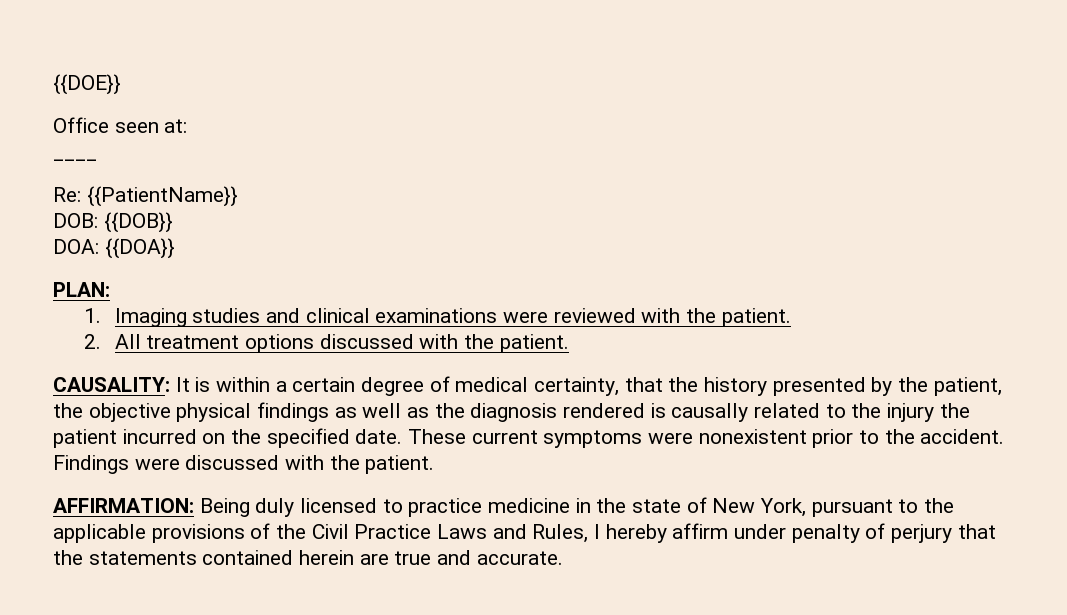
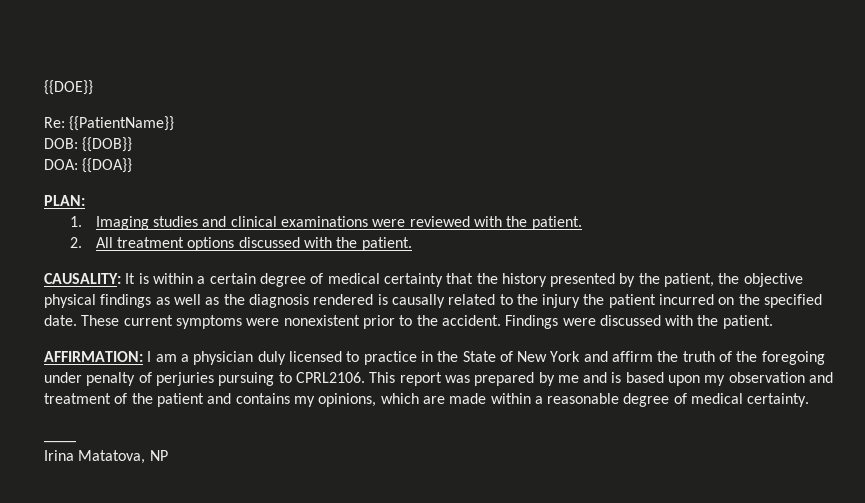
[53,117,188,133] [53,159,97,161] // Office seen at: // ____ -> (93, 87) none
[534,377,620,396] certainty, -> [383,273,443,287] certainty
[199,498,250,517] Being -> [147,351,254,365] I am a physician
[488,498,571,513] medicine -> (417, 358) none
[632,499,682,513] state -> [462,351,496,362] State
[760,498,955,517] [53,523,996,543] [53,550,563,565] York, pursuant to the applicable provisions of the Civil Practice Laws and Rules, I hereby affirm under penalty of perjury that the statements contained herein are true and accurate. -> [550,351,825,365] [44,372,834,386] [44,393,810,407] [44,440,76,443] [44,450,168,464] York and affirm the truth of the foregoing under penalty of perjuries pursuing to CPRL2106. This report was prepared by me and is based upon my observation and treatment of the patient and contains my opinions, which are made within a reasonable degree of medical certainty. // ____ // Irina Matatova, NP

